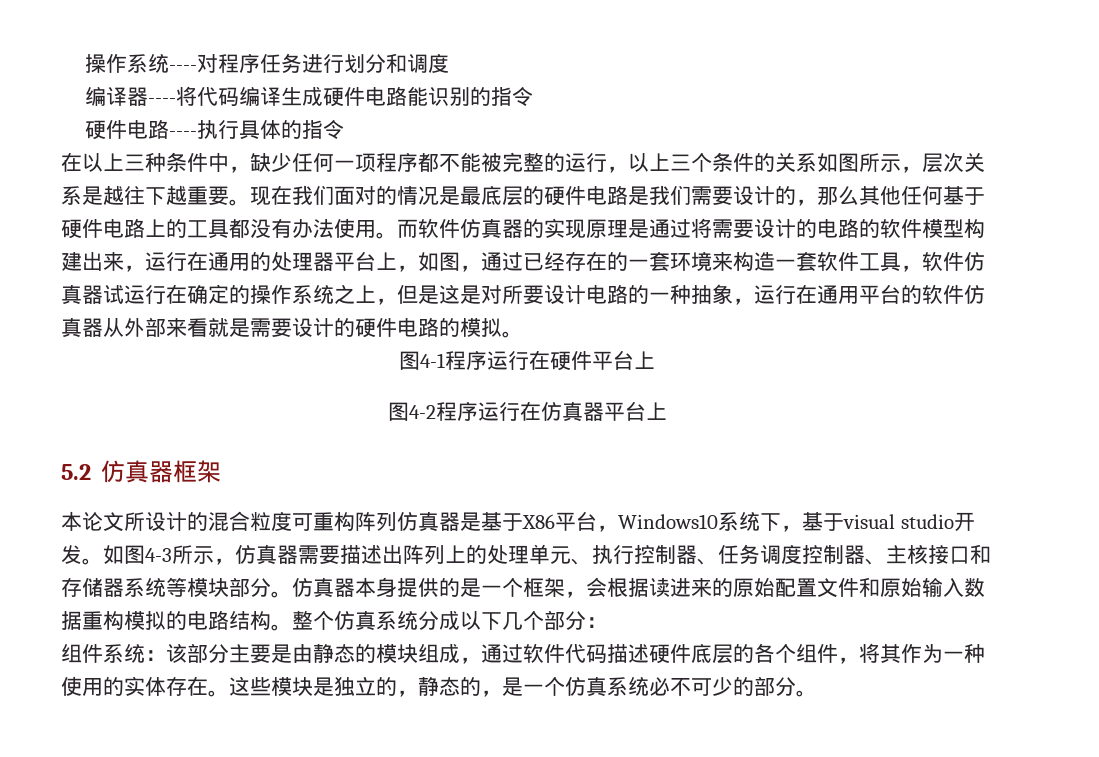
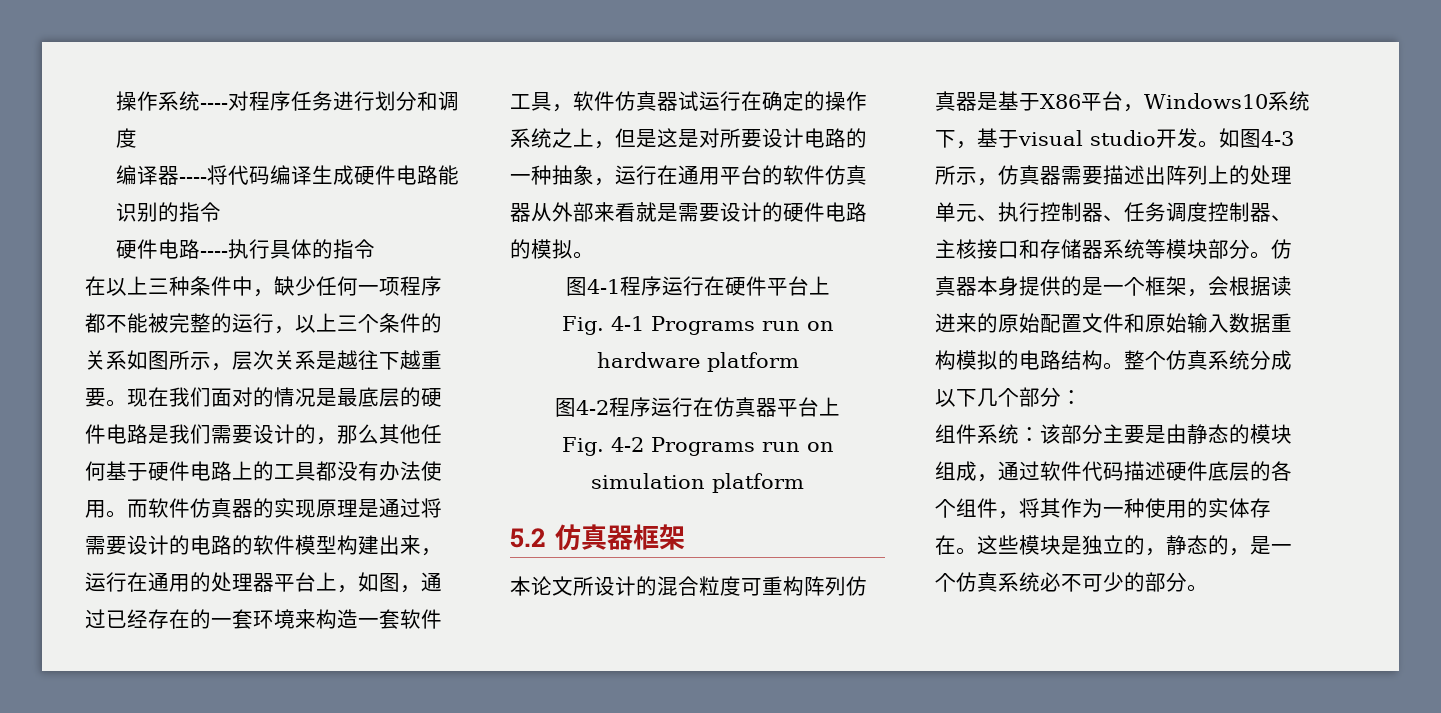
(655, 360) none -> [561,316,834,335] [596,352,799,372] // Fig. 4-1 Programs run on hardware platform
(667, 411) none -> [561,437,834,456] [591,473,804,493] // Fig. 4-2 Programs run on simulation platform

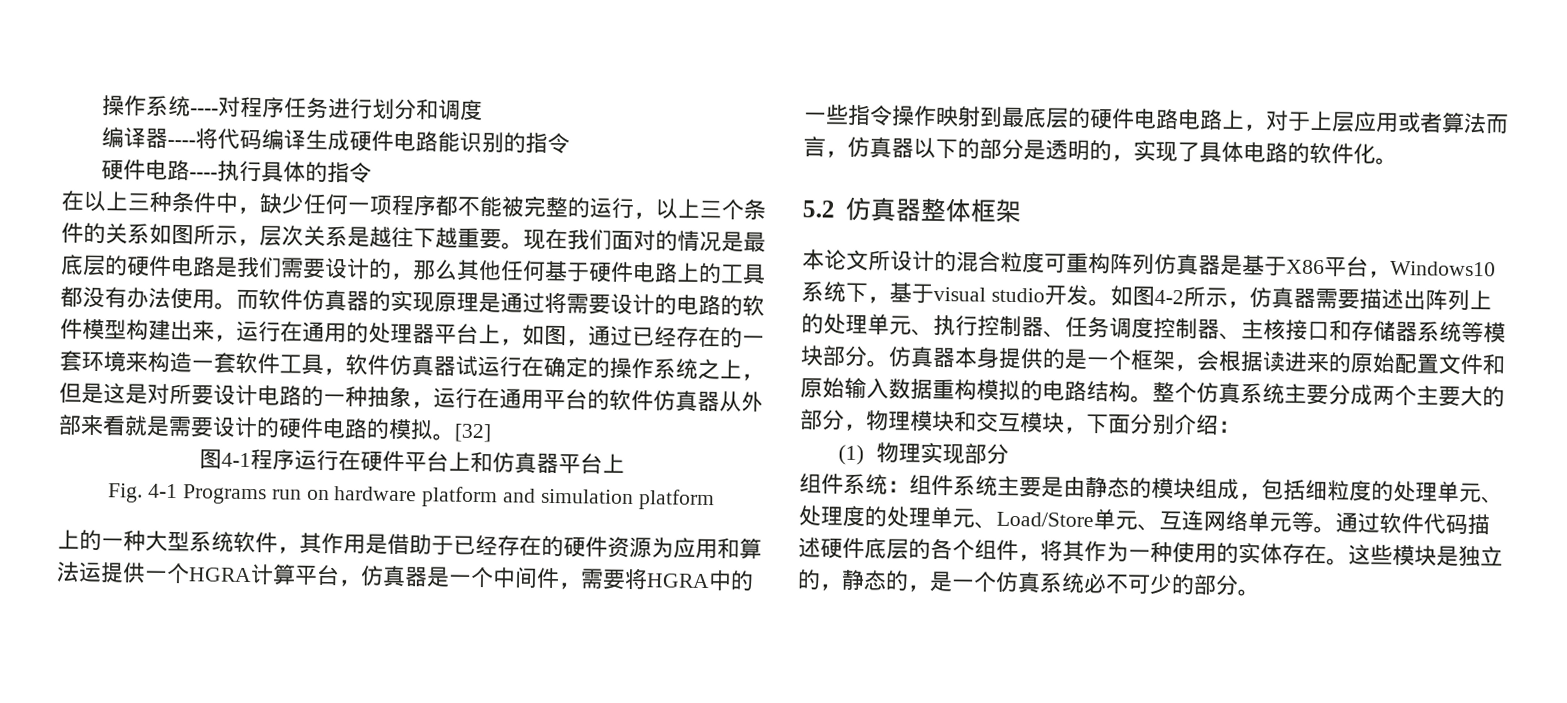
(594, 255) none -> [454,423,492,443] [32]
(830, 285) none -> [469,451,625,474] 和仿真器平台上
[555,397,840,417] [561,437,834,456] [591,473,804,493] // 图4-2程序运行在仿真器平台上 // Fig. 4-2 Programs run on simulation platform -> [503,488,715,511] [57,529,762,559] [56,561,754,592] [804,104,1509,134] [803,136,1398,166] and simulation platform // 上的一种大型系统软件，其作用是借助于已经存在的硬件资源为应用和算法运提供一个HGRA计算平台，仿真器是一个中间件，需要将HGRA中的一些指令操作映射到最底层的硬件电路电路上，对于上层应用或者算法而言，仿真器以下的部分是透明的，实现了具体电路的软件化。
(634, 537) none -> [919,197,972,223] 整体
[1261,131,1294,146] 4-3 -> [1153,289,1184,305] 4-2
[1250,350,1292,370] [935,387,1082,407] 分成以下几个部分： -> [1284,383,1505,407] [799,409,1241,436] [837,442,1010,466] 主要分成两个主要大的部分，物理模块和交互模块，下面分别介绍： // (1)物理实现部分
[1040,424,1103,444] 该部分 -> [909,474,998,496] 组件系统
(998, 478) none -> [1261,479,1504,504] [798,505,1336,534] 包括细粒度的处理单元、处理度的处理单元、Load/Store单元、互连网络单元等。

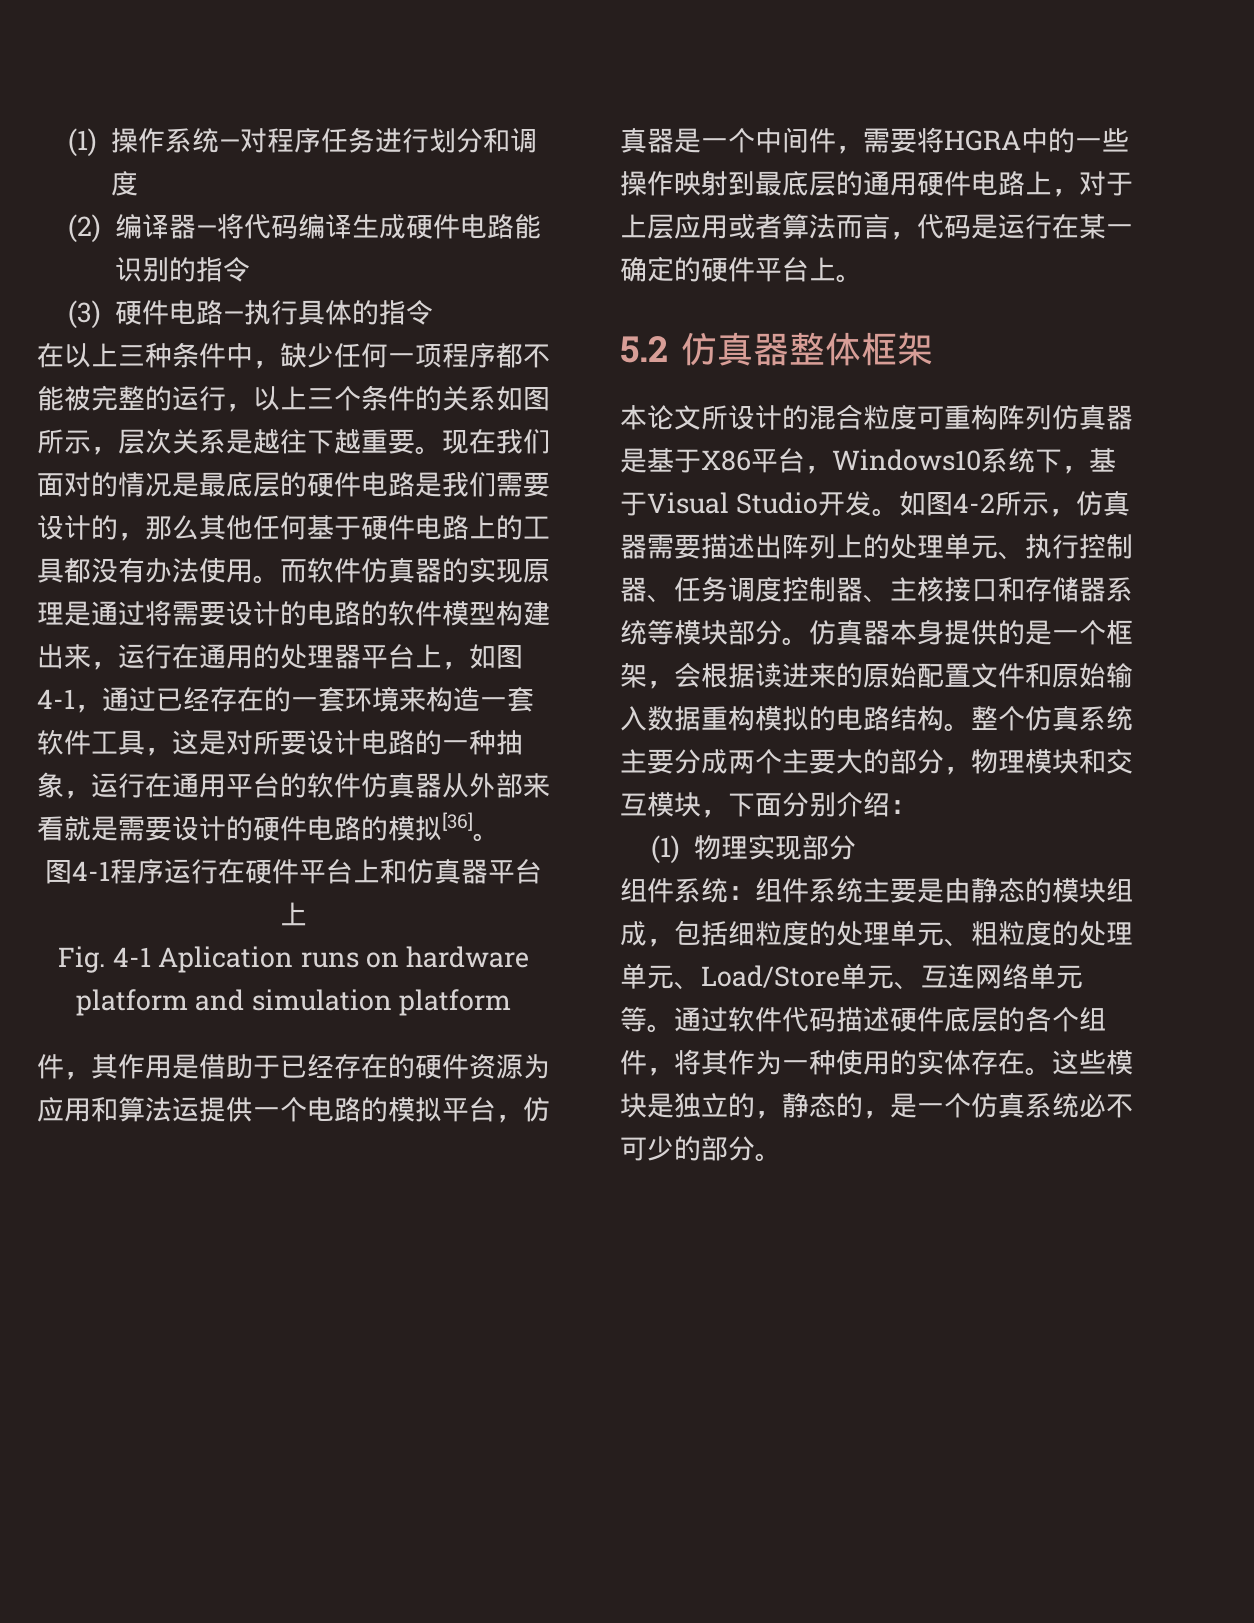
[101,95,219,117] 操作系统---- -> [68,128,240,157] (1)操作系统—
[100,127,196,149] 编译器---- -> [68,214,217,243] (2)编译器—
[100,159,218,181] 硬件电路---- -> [68,300,244,329] (3)硬件电路—
(567, 335) none -> [37,689,75,709] 4-1
[345,354,764,381] [59,382,104,404] 软件仿真器试运行在确定的操作系统之上，但是 -> (172, 751) none
[432,423,492,443] 。[32] -> [442,812,473,831] [473,833,500,842] [36]。
[181,484,302,505] Programs run -> [158,946,359,973] Aplication runs
[57,529,256,553] 上的一种大型系统软 -> (511, 1002) none
[188,564,296,586] HGRA计算 -> [307,1097,442,1122] 电路的模拟
[847,104,893,127] 指令 -> (1129, 140) none
[1089,107,1223,130] 硬件电路电路 -> [863,171,1025,196] 通用硬件电路
[847,136,1376,164] 仿真器以下的部分是透明的，实现了具体电路的软件化 -> [917,214,1133,239] [620,256,836,282] 代码是运行在某一确定的硬件平台上
[933,286,1045,303] visual studio -> [647,492,819,514] Visual Studio
[798,505,843,526] 处理 -> [971,921,1025,946] 粗粒

